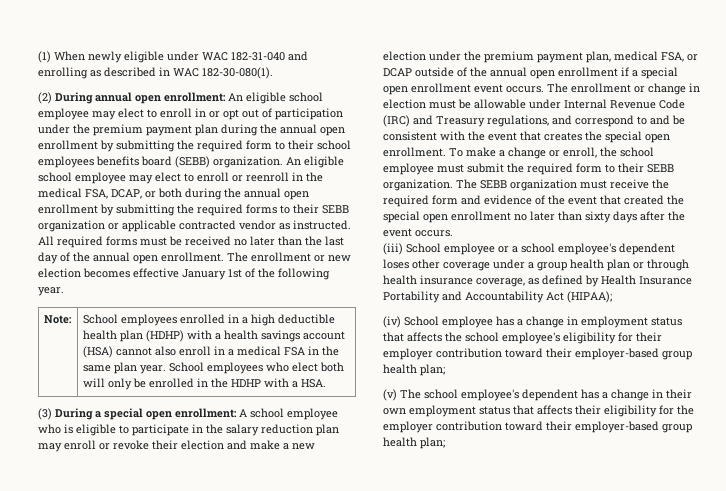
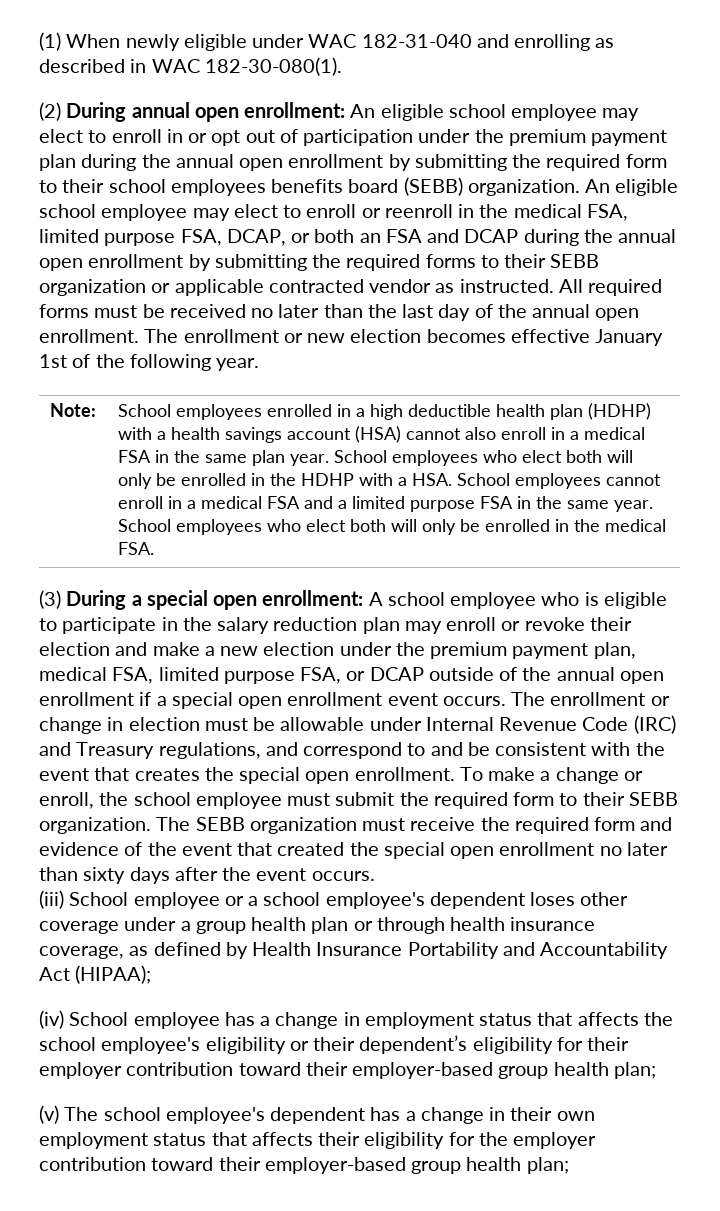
[111,188,182,199] DCAP, or both -> [39,229,519,246] limited purpose FSA, DCAP, or both an FSA and DCAP
(326, 383) none -> [456,473,661,489] [117,496,653,512] [117,519,666,535] [117,542,154,555] School employees cannot enroll in a medical FSA and a limited purpose FSA in the same year. School employees who elect both will only be enrolled in the medical FSA.
(684, 57) none -> [158,667,342,684] limited purpose FSA,
(616, 338) none -> [289,1035,553,1054] or their dependent’s eligibility

